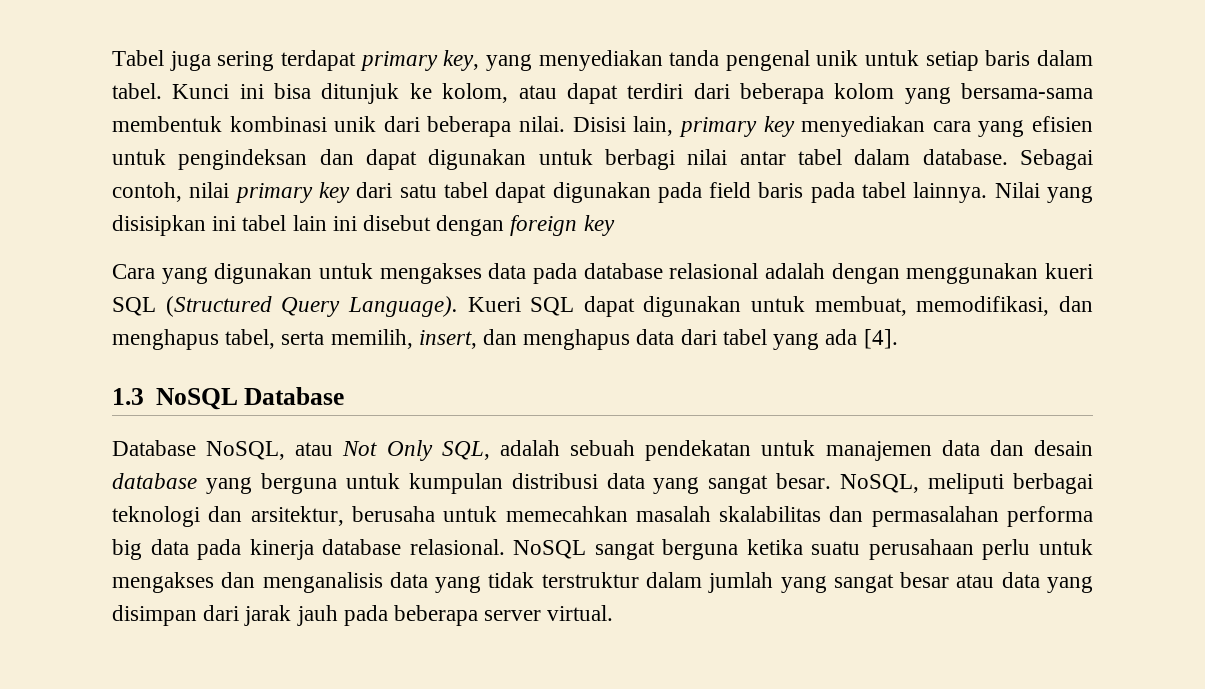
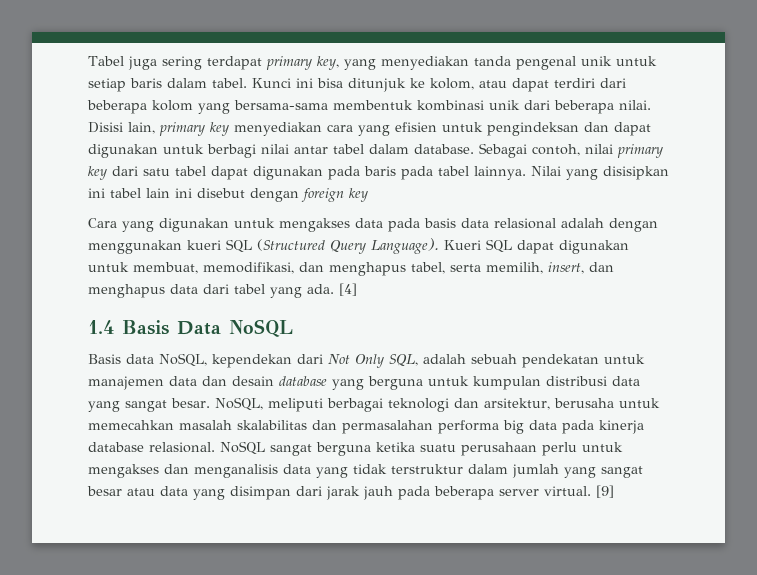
[709,182,752,198] field -> (360, 173) none
[583,263,663,279] database -> [424,218,489,228] basis data
[825,329,898,349] [112,387,345,410] [112,440,334,460] ada [4]. // 1.3 NoSQL Database // Database NoSQL, atau -> [307,283,357,296] [88,319,294,337] [88,353,323,368] ada. [4] // 1.4 Basis Data NoSQL // Basis data NoSQL, kependekan dari
(614, 613) none -> [596,485,614,498] [9]

